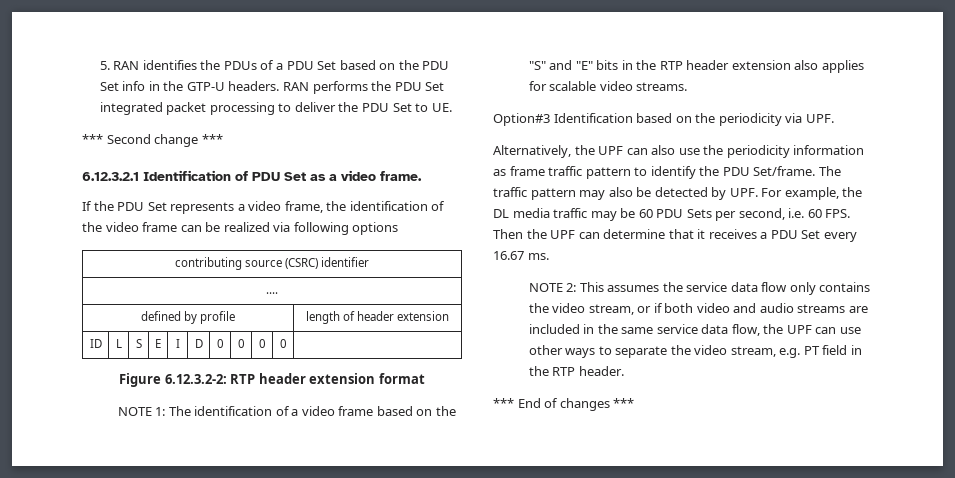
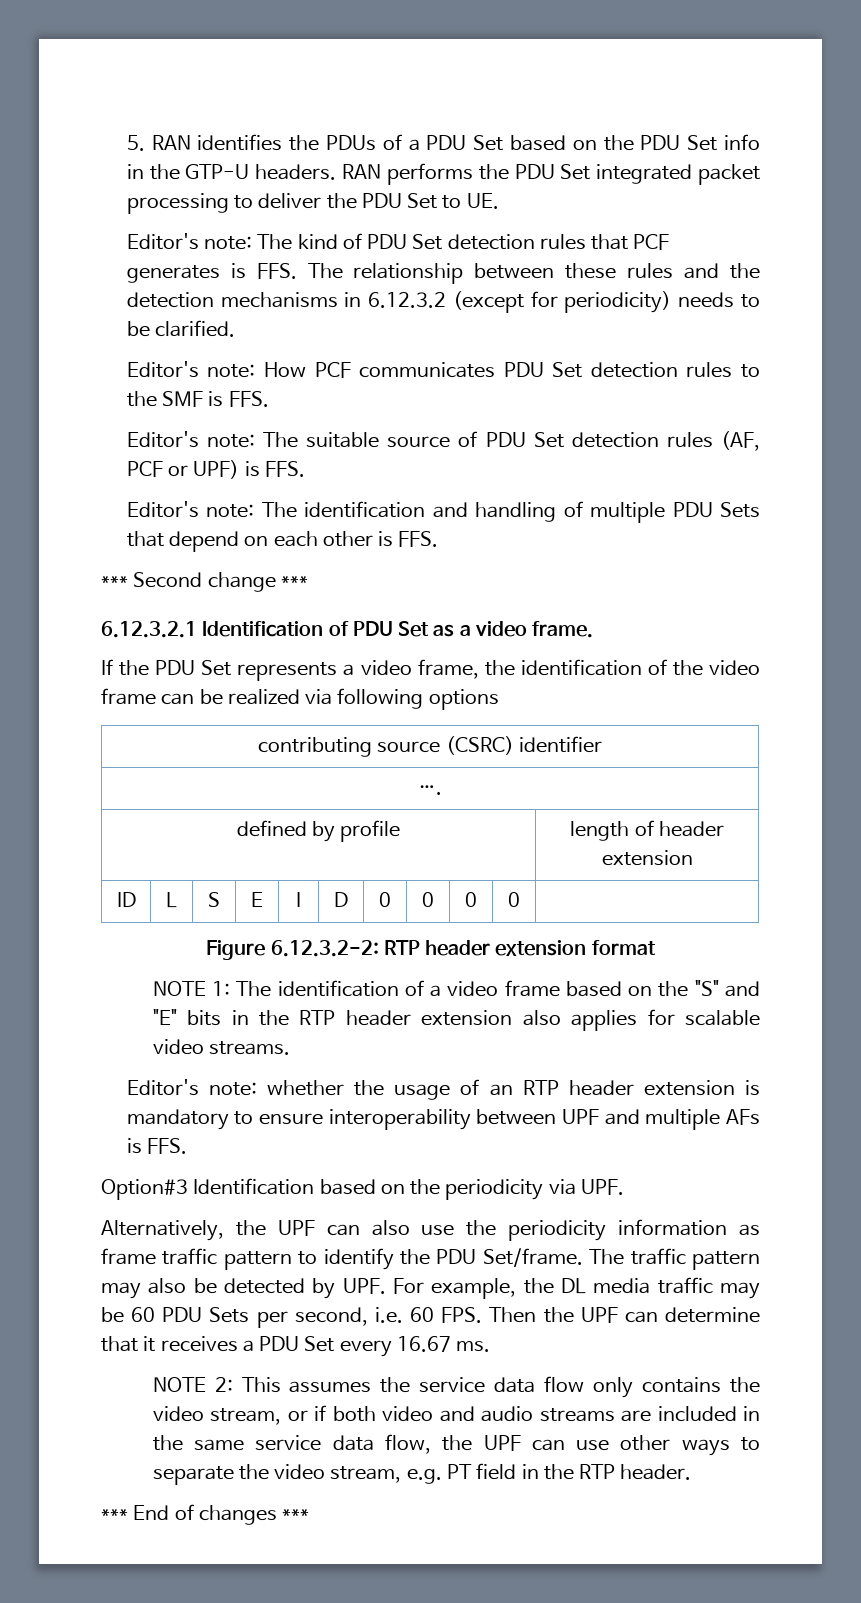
(452, 107) none -> [126,233,670,250] [126,263,760,284] [126,291,761,313] [126,320,236,337] [126,361,761,378] [126,391,269,407] [126,431,761,451] [126,460,305,479] [126,501,761,523] [126,531,439,552] // Editor's note: The kind of PDU Set detection rules that PCF generates is FFS. The relationship between these rules and the detection mechanisms in 6.12.3.2 (except for periodicity) needs to be clarified. // Editor's note: How PCF communicates PDU Set detection rules to the SMF is FFS. // Editor's note: The suitable source of PDU Set detection rules (AF, PCF or UPF) is FFS. // Editor's note: The identification and handling of multiple PDU Sets that depend on each other is FFS.
(688, 86) none -> [126,1079,760,1100] [126,1109,761,1130] [126,1138,188,1154] // Editor's note: whether the usage of an RTP header extension is mandatory to ensure interoperability between UPF and multiple AFs is FFS.

